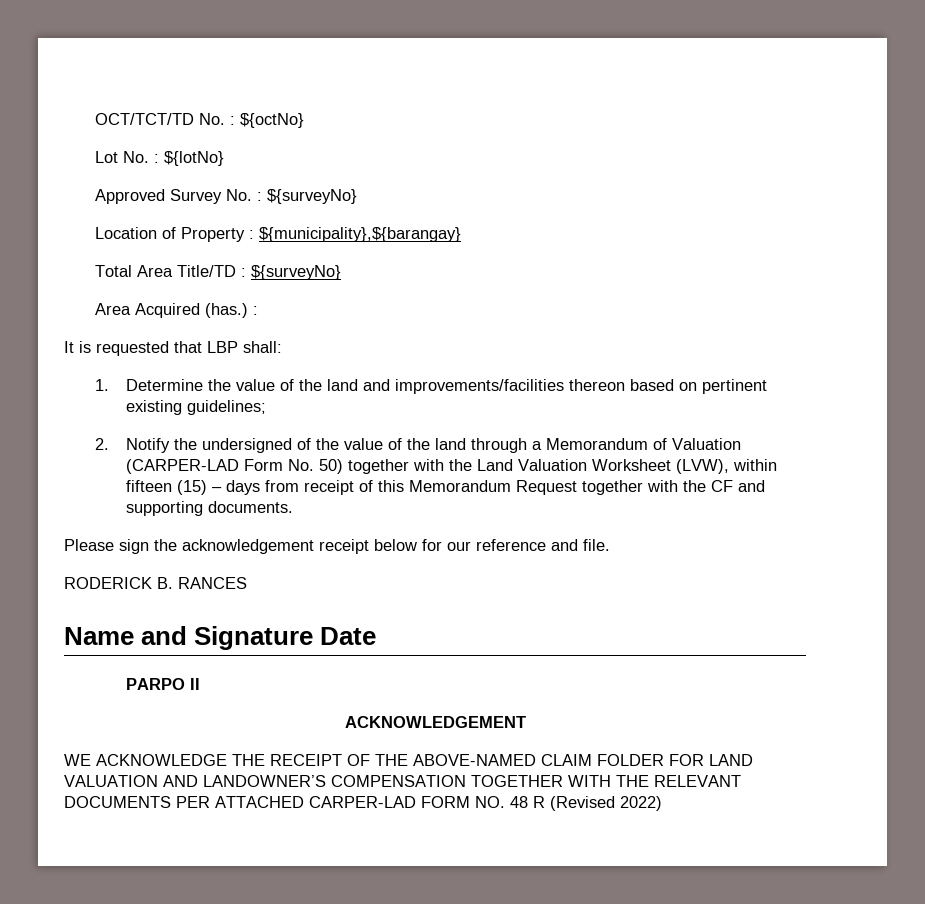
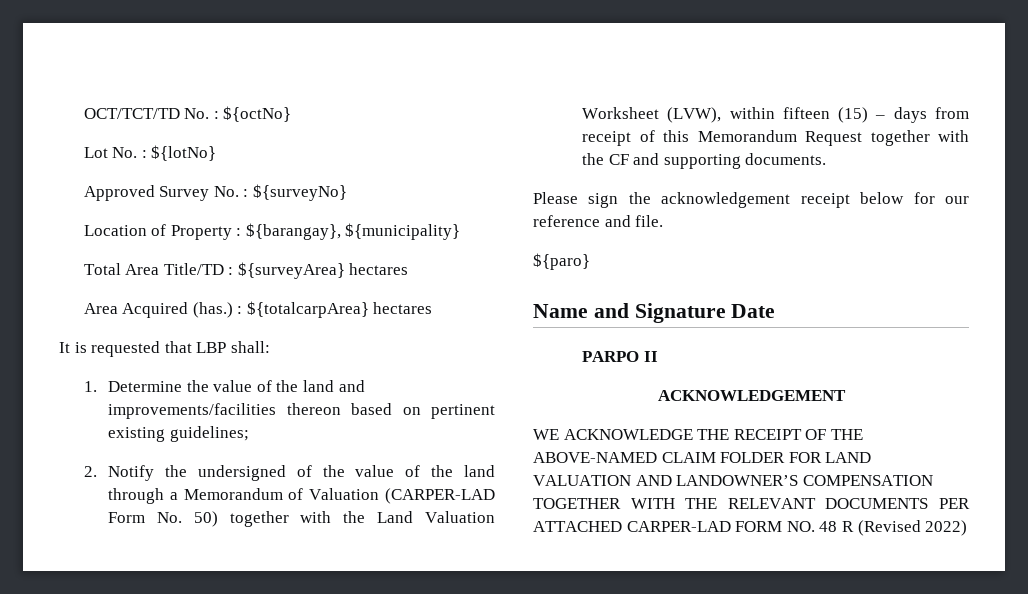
[258,227,461,242] ${municipality},${barangay} -> [245,223,461,240] ${barangay}, ${municipality}
[250,265,341,280] ${surveyNo} -> [237,262,409,279] ${surveyArea} hectares
(258, 310) none -> [246,301,433,318] ${totalcarpArea} hectares
[64,577,247,589] RODERICK B. RANCES -> [533,253,590,270] ${paro}

